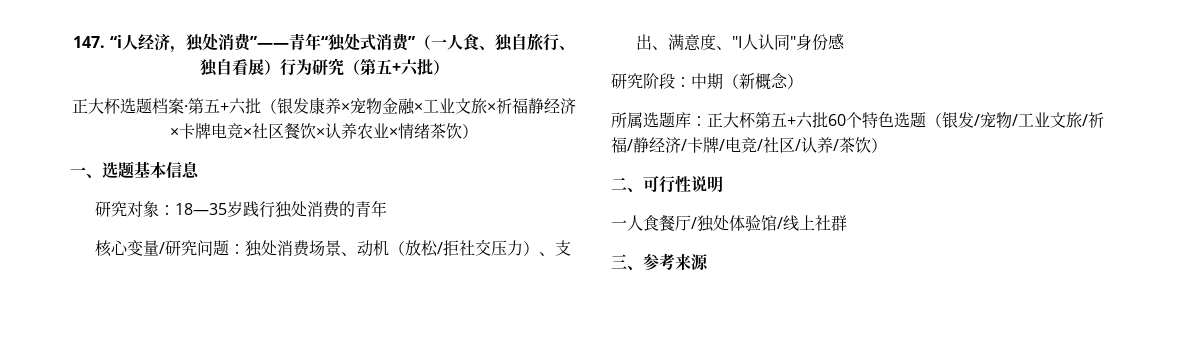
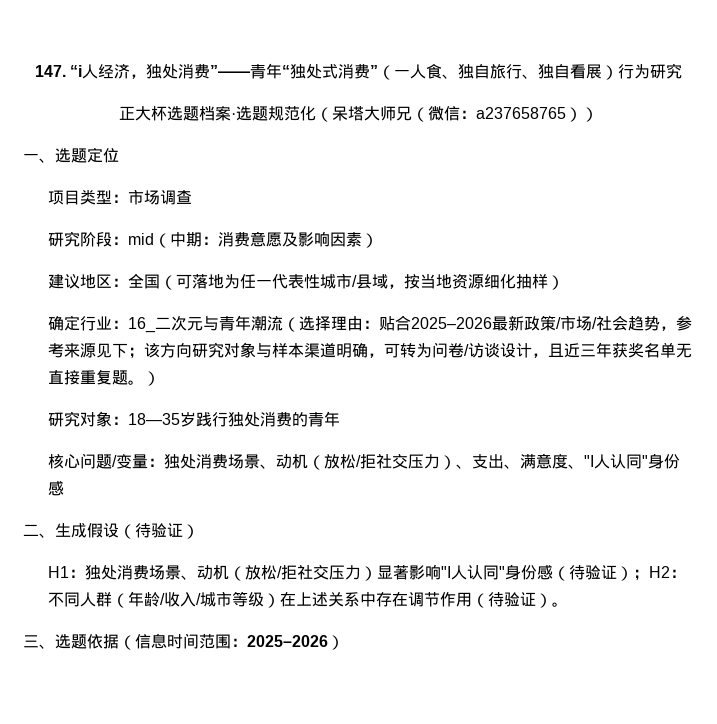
[343,58,449,76] （第五+六批） -> (683, 71) none
[188,97,576,115] [170,122,478,140] [70,161,199,178] 第五+六批（银发康养×宠物金融×工业文旅×祈福静经济×卡牌电竞×社区餐饮×认养农业×情绪茶饮） // 一、选题基本信息 -> [236,106,598,122] [23,147,119,163] [48,189,193,205] [48,231,379,248] [48,273,565,290] [48,315,693,333] [48,342,693,359] [48,370,161,386] 选题规范化（呆塔大师兄（微信：a237658765）） // 一、选题定位 // 项目类型：市场调查 // 研究阶段：mid（中期：消费意愿及影响因素） // 建议地区：全国（可落地为任一代表性城市/县域，按当地资源细化抽样） // 确定行业：16_二次元与青年潮流（选择理由：贴合2025–2026最新政策/市场/社会趋势，参考来源见下；该方向研究对象与样本渠道明确，可转为问卷/访谈设计，且近三年获奖名单无直接重复题。）
[126,240,229,256] 变量/研究问题 -> [80,453,149,469] 问题/变量
[611,73,803,90] [611,112,1104,129] [611,137,887,153] [611,175,723,193] [611,214,847,232] [611,253,709,270] 研究阶段：中期（新概念） // 所属选题库：正大杯第五+六批60个特色选题（银发/宠物/工业文旅/祈福/静经济/卡牌/电竞/社区/认养/茶饮） // 二、可行性说明 // 一人食餐厅/独处体验馆/线上社群 // 三、参考来源 -> [23,523,199,539] [48,564,687,581] [48,591,569,608] [23,633,344,650] 二、生成假设（待验证） // H1：独处消费场景、动机（放松/拒社交压力）显著影响"I人认同"身份感（待验证）；H2：不同人群（年龄/收入/城市等级）在上述关系中存在调节作用（待验证）。 // 三、选题依据（信息时间范围：2025–2026）

